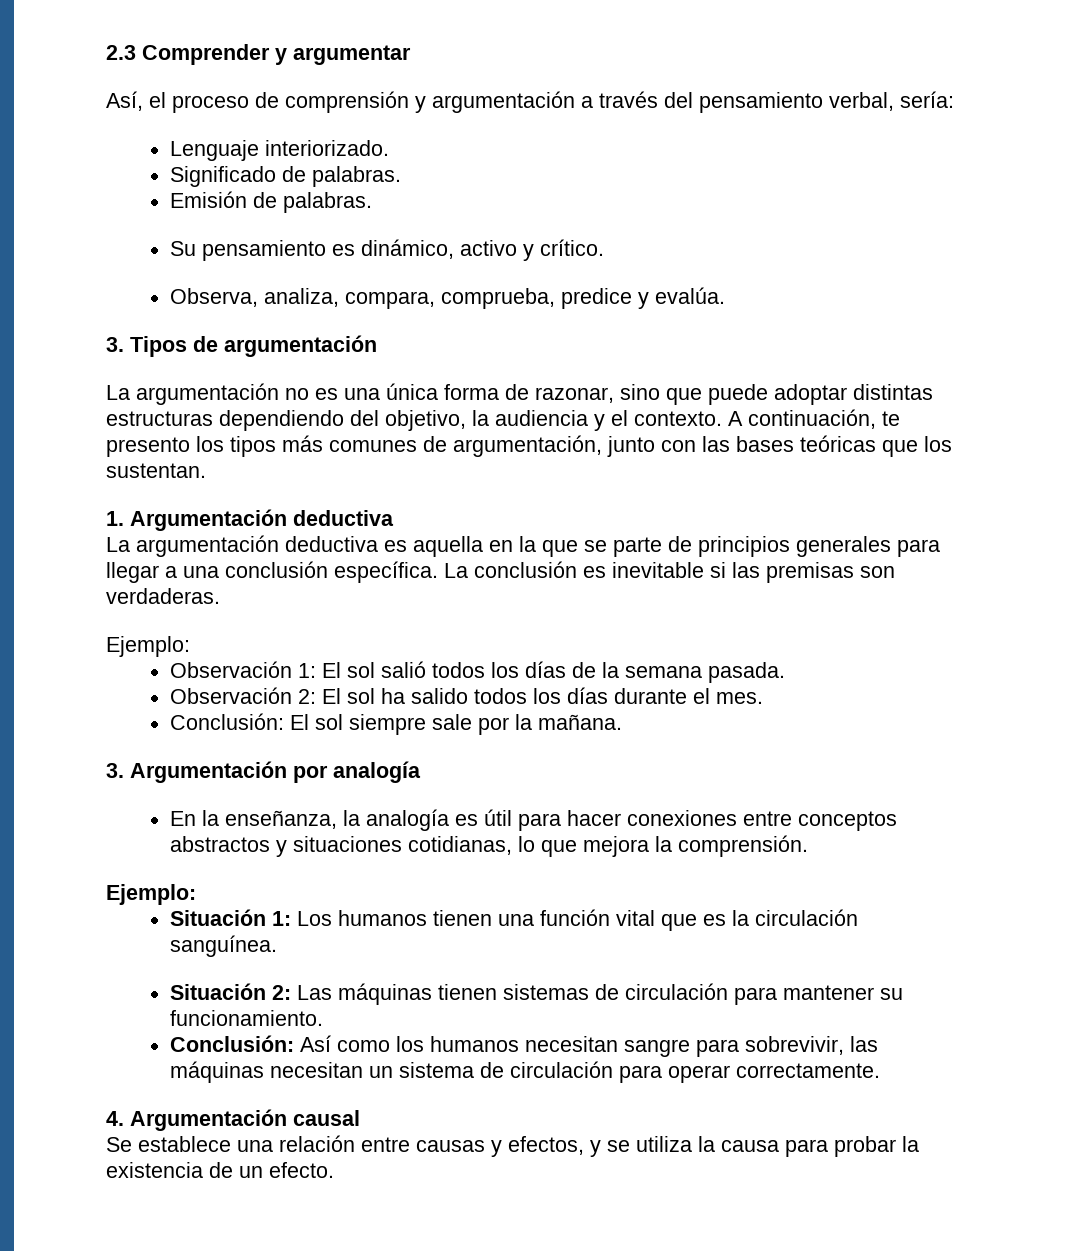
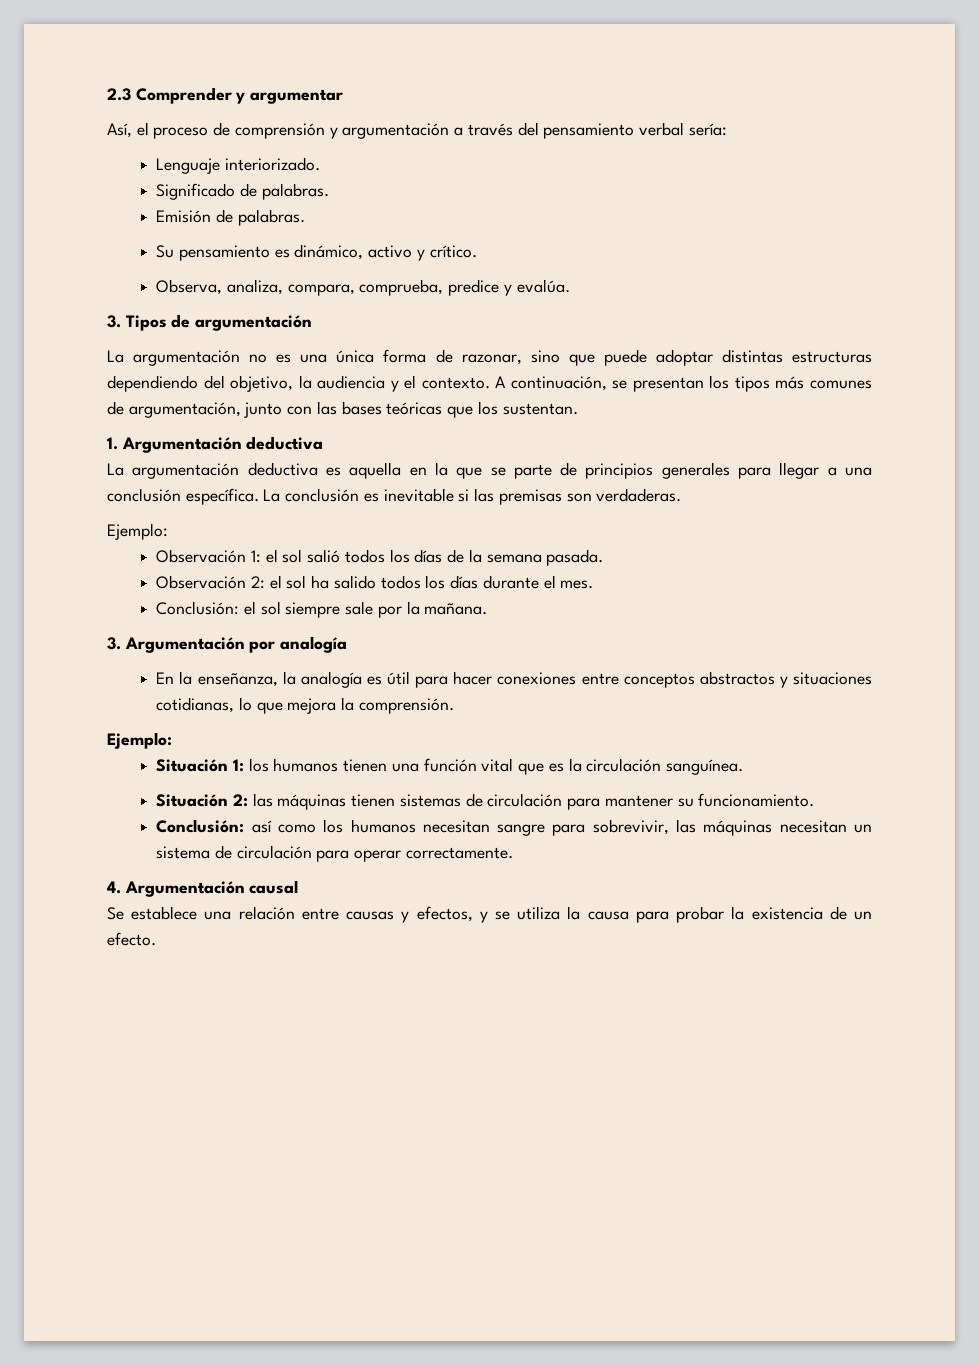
[829,92,894,111] verbal, -> [638,122,684,136] verbal
[882,411,900,426] [106,437,190,457] te presento -> [612,377,704,392] se presentan
[322,662,342,678] El -> [265,549,278,563] el
[322,688,342,704] El -> [269,575,282,589] el
[290,714,310,730] El -> [244,601,257,615] el
[297,911,333,926] Los -> [248,758,269,772] los
[297,985,333,1000] Las -> [252,793,273,807] las
[300,1035,332,1052] Así -> [251,820,272,833] así

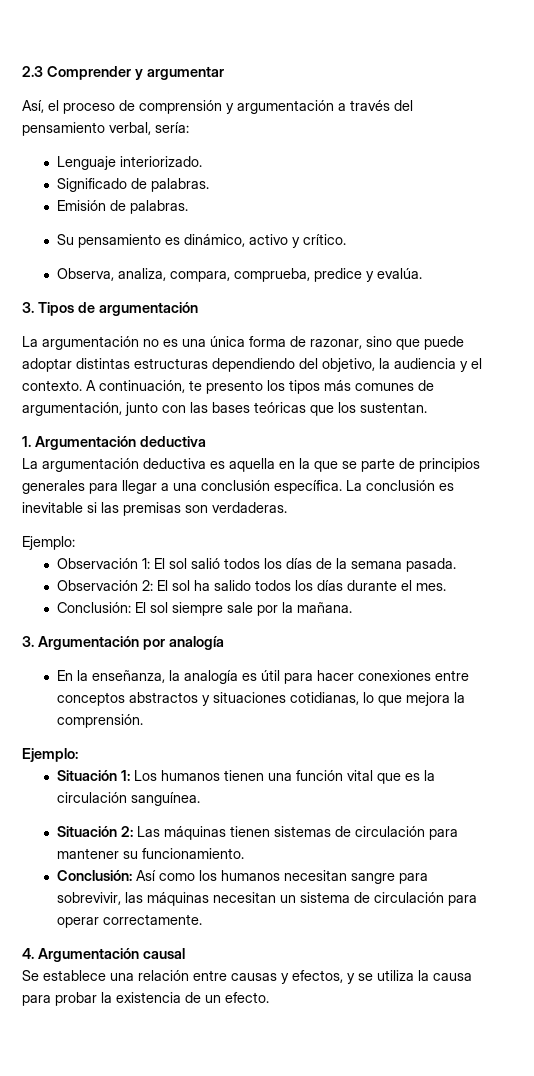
[638,122,684,136] verbal -> [109,122,151,135] verbal,
[612,377,704,392] se presentan -> [189,380,263,394] te presento
[265,549,278,563] el -> [154,558,166,569] El
[269,575,282,589] el -> [157,580,169,591] El
[244,601,257,615] el -> [135,602,147,613] El
[248,758,269,772] los -> [134,770,158,781] Los
[252,793,273,807] las -> [137,826,161,837] Las
[251,820,272,833] así -> [136,870,157,881] Así

